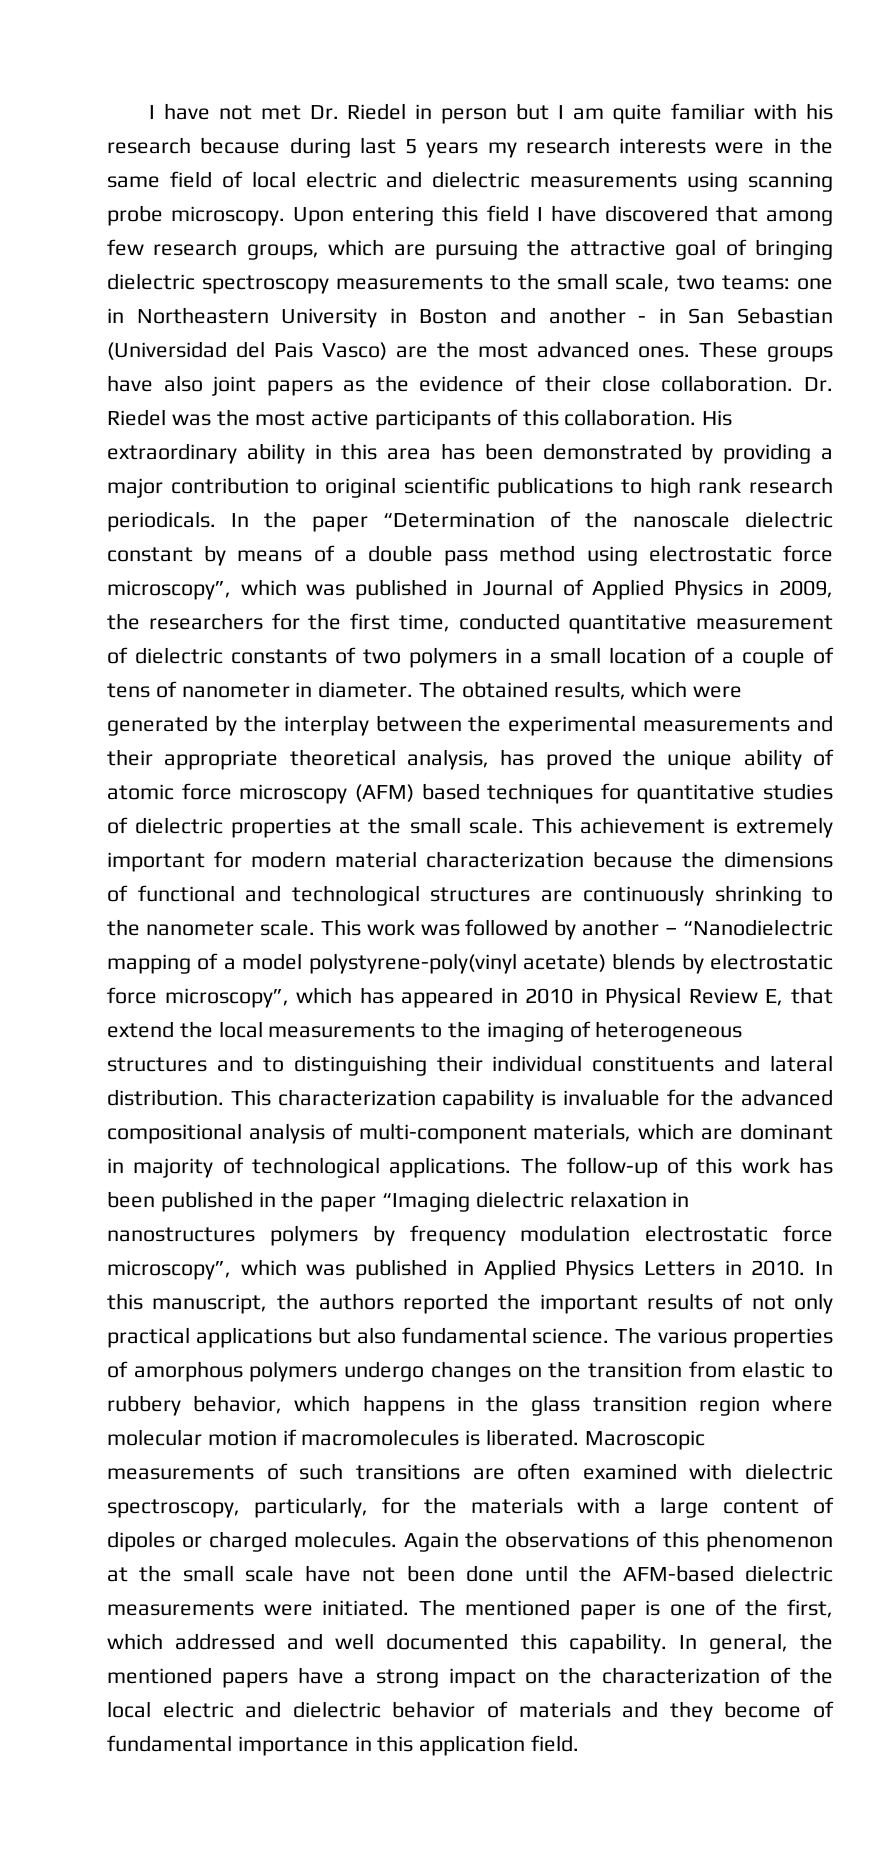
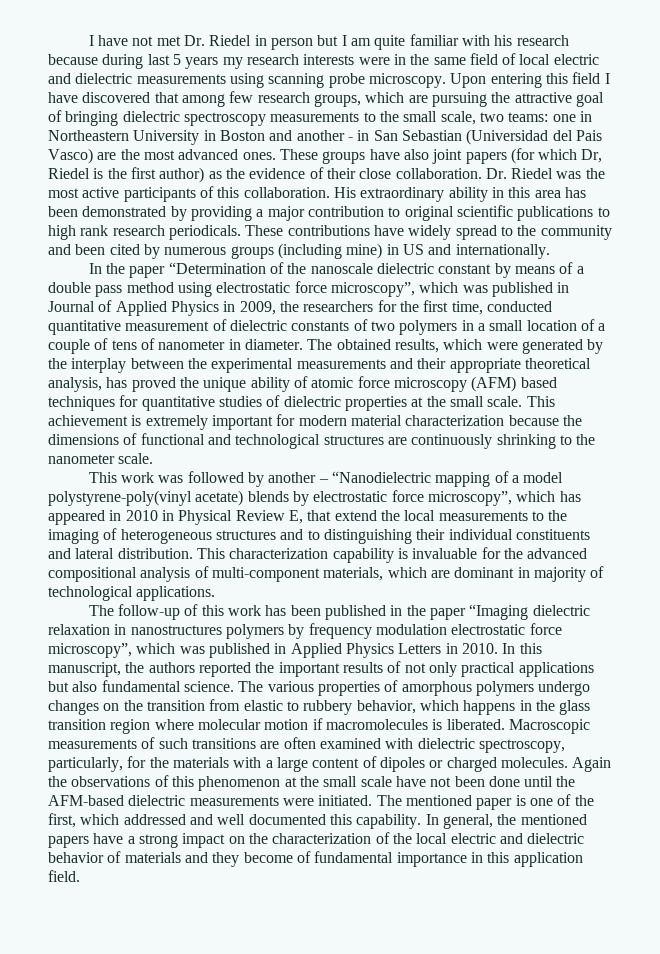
(333, 388) none -> [510,148,603,164] [48,167,205,183] (for which Dr, Riedel is the first author)
(216, 521) none -> [245,225,612,240] [48,243,550,259] These contributions have widely spread to the community and been cited by numerous groups (including mine) in US and internationally. //
(315, 927) none -> (154, 458) //
(512, 1167) none -> (216, 593) //

